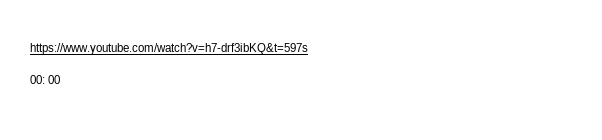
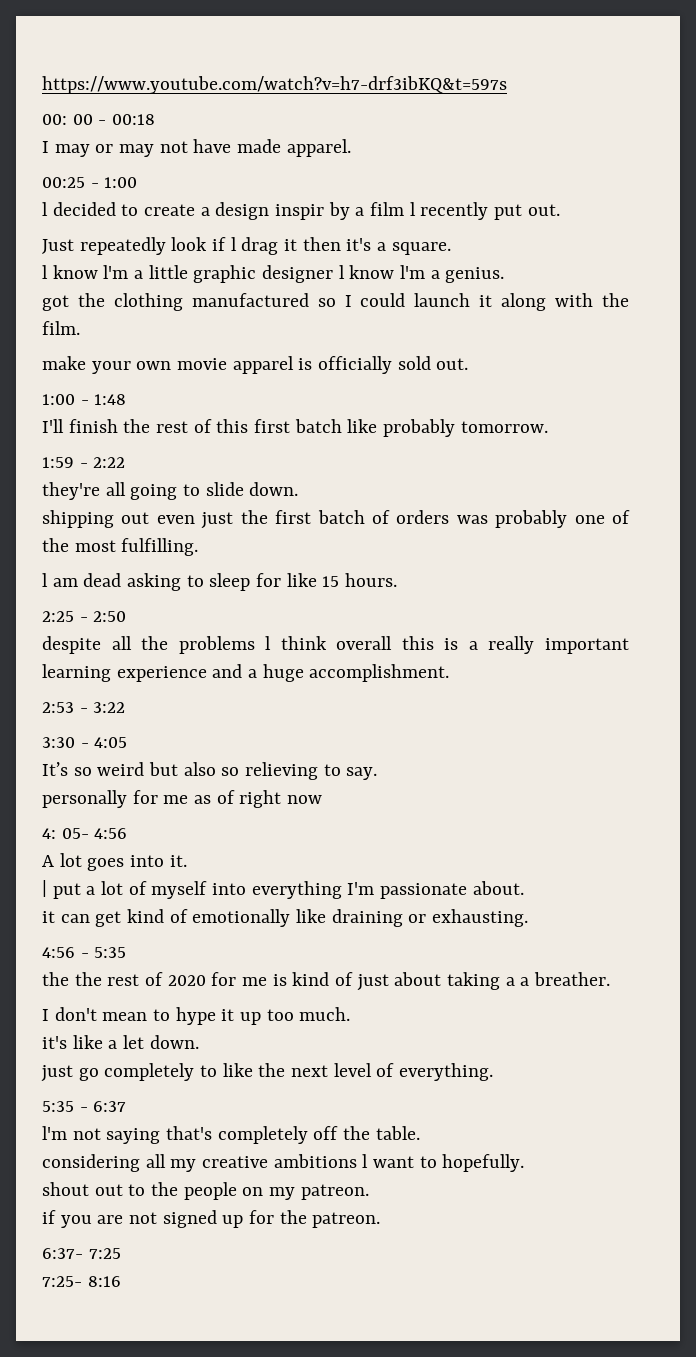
(61, 79) none -> [98,114,156,125] [42,139,351,157] [42,177,138,188] [42,202,560,220] [42,237,451,255] [42,265,505,283] [42,293,630,311] [42,321,80,335] [42,356,469,374] [42,394,127,405] [42,419,548,437] [42,457,126,468] [42,482,299,500] [42,510,630,529] [42,538,199,556] [42,573,398,591] [42,611,127,622] [42,636,629,654] [42,664,450,682] [42,702,126,713] [42,737,128,748] [42,762,378,780] [42,790,323,808] [42,828,128,839] [42,853,187,871] [42,880,524,899] [42,909,529,927] [42,947,127,958] [42,972,611,991] [42,1007,351,1025] [42,1035,199,1049] [41,1063,494,1082] [42,1101,127,1112] [42,1126,420,1144] [42,1154,525,1172] [42,1182,369,1200] [42,1210,381,1228] [42,1248,121,1259] [42,1276,121,1287] - 00:18 // I may or may not have made apparel. // 00:25 - 1:00 // l decided to create a design inspir by a film l recently put out. // Just repeatedly look if l drag it then it's a square. // l know l'm a little graphic designer l know l'm a genius. // got the clothing manufactured so I could launch it along with the film. // make your own movie apparel is officially sold out. // 1:00 - 1:48 // I'll finish the rest of this first batch like probably tomorrow. // 1:59 - 2:22 // they're all going to slide down. // shipping out even just the first batch of orders was probably one of the most fulfilling. // l am dead asking to sleep for like 15 hours. // 2:25 - 2:50 // despite all the problems l think overall this is a really important learning experience and a huge accomplishment. // 2:53 - 3:22 // 3:30 - 4:05 // It’s so weird but also so relieving to say. // personally for me as of right now // 4: 05- 4:56 // A lot goes into it. // | put a lot of myself into everything I'm passionate about. // it can get kind of emotionally like draining or exhausting. // 4:56 - 5:35 // the the rest of 2020 for me is kind of just about taking a a breather. // I don't mean to hype it up too much. // it's like a let down. // just go completely to like the next level of everything. // 5:35 - 6:37 // l'm not saying that's completely off the table. // considering all my creative ambitions l want to hopefully. // shout out to the people on my patreon. // if you are not signed up for the patreon. // 6:37- 7:25 // 7:25- 8:16

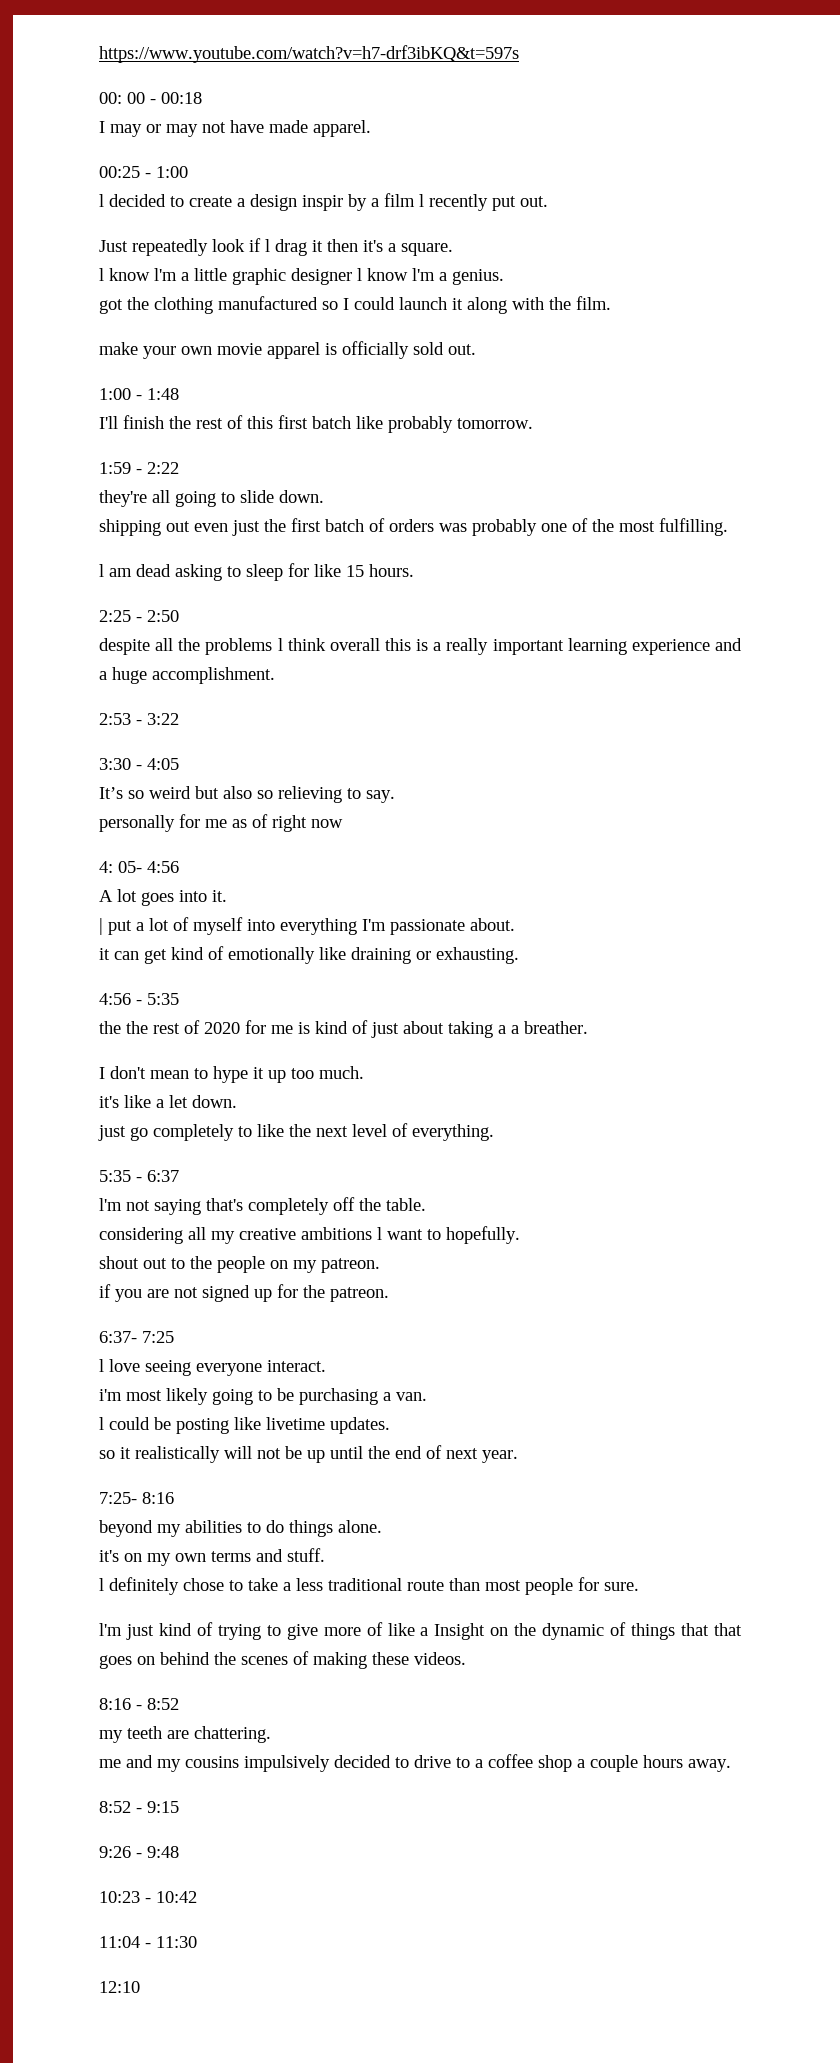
[42,1276,121,1287] 7:25- 8:16 -> [99,1359,326,1376] [99,1388,427,1405] [99,1417,390,1434] [99,1445,518,1463] [99,1492,174,1504] [99,1520,382,1537] [99,1548,325,1566] [99,1577,639,1595] [99,1622,743,1640] [99,1651,466,1669] [99,1698,179,1710] [99,1726,271,1743] [99,1754,731,1772] [99,1801,179,1813] [99,1846,179,1858] [99,1891,197,1903] [99,1936,197,1948] [99,1981,140,1993] l love seeing everyone interact. // i'm most likely going to be purchasing a van. // l could be posting like livetime updates. // so it realistically will not be up until the end of next year. // 7:25- 8:16 // beyond my abilities to do things alone. // it's on my own terms and stuff. // l definitely chose to take a less traditional route than most people for sure. // l'm just kind of trying to give more of like a Insight on the dynamic of things that that goes on behind the scenes of making these videos. // 8:16 - 8:52 // my teeth are chattering. // me and my cousins impulsively decided to drive to a coffee shop a couple hours away. // 8:52 - 9:15 // 9:26 - 9:48 // 10:23 - 10:42 // 11:04 - 11:30 // 12:10

